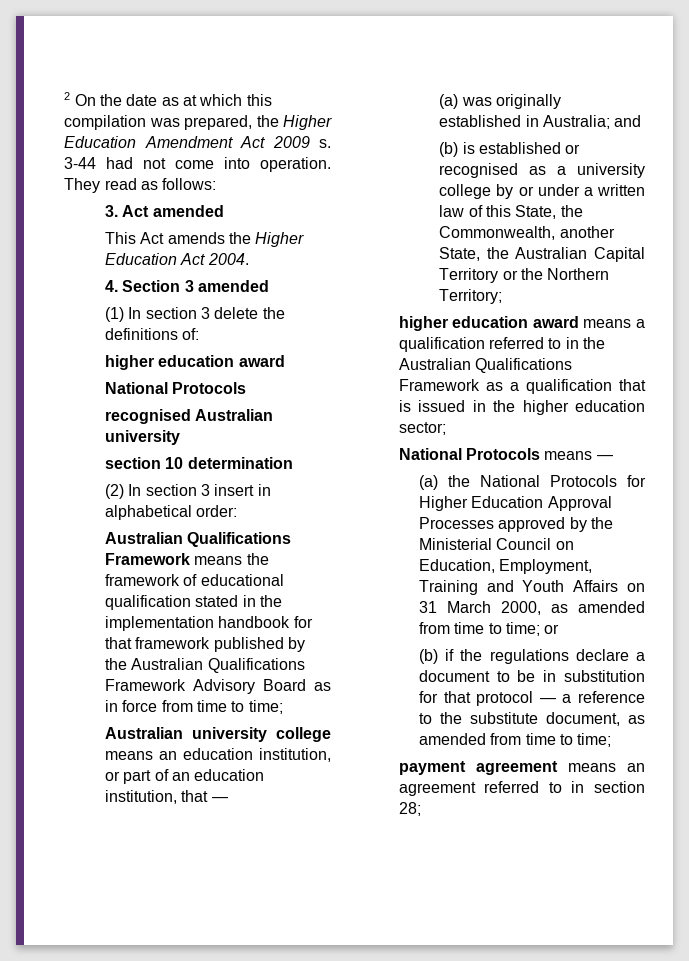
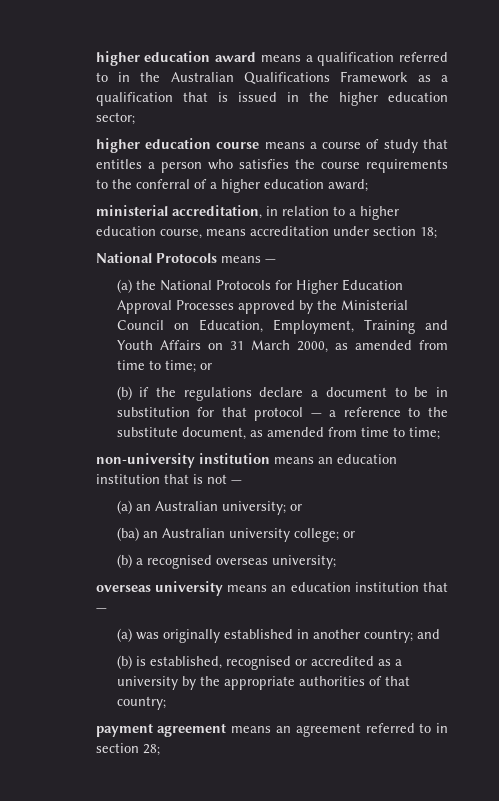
[64,92,272,106] [64,115,333,130] [64,136,332,148] [64,157,331,172] [64,178,217,193] [104,205,224,217] [104,232,305,247] [104,253,249,265] [104,280,269,292] [104,307,285,322] [104,328,200,340] [104,355,285,370] [104,382,247,394] [104,409,274,424] [104,430,180,445] [104,457,293,469] [104,484,271,499] [104,505,238,520] [104,532,292,547] [104,553,269,565] [104,574,284,586] [104,595,282,610] [104,616,313,631] [104,637,305,652] [104,658,305,673] [104,679,331,694] [104,700,283,714] [104,727,331,742] [104,748,332,762] [104,769,265,784] [104,790,228,804] [439,94,561,109] [439,115,642,129] [439,142,581,157] [439,163,645,178] [439,184,645,199] [439,205,583,219] [439,226,615,240] [439,247,645,262] [439,268,610,283] [439,289,503,304] 2 On the date as at which this compilation was prepared, the Higher Education Amendment Act 2009 s. 3-44 had not come into operation. They read as follows: // 3. Act amended // This Act amends the Higher Education Act 2004. // 4. Section 3 amended // (1) In section 3 delete the definitions of: // higher education award // National Protocols // recognised Australian university // section 10 determination // (2) In section 3 insert in alphabetical order: // Australian Qualifications Framework means the framework of educational qualification stated in the implementation handbook for that framework published by the Australian Qualifications Framework Advisory Board as in force from time to time; // Australian university college means an education institution, or part of an education institution, that — // (a) was originally established in Australia; and // (b) is established or recognised as a university college by or under a written law of this State, the Commonwealth, another State, the Australian Capital Territory or the Northern Territory; // -> (95, 58) none
(446, 428) none -> [95,138,448,153] [95,159,448,173] [95,179,368,193] [95,205,399,220] [95,226,437,239] // higher education course means a course of study that entitles a person who satisfies the course requirements to the conferral of a higher education award; // ministerial accreditation, in relation to a higher education course, means accreditation under section 18;
(612, 740) none -> [95,453,397,468] [95,474,242,484] [116,500,302,515] [116,527,355,542] [116,554,336,569] [95,581,448,596] [95,608,107,612] [116,628,440,643] [116,655,402,670] [116,676,410,690] [116,696,166,710] // non-university institution means an education institution that is not — // (a) an Australian university; or // (ba) an Australian university college; or // (b) a recognised overseas university; // overseas university means an education institution that — // (a) was originally established in another country; and // (b) is established, recognised or accredited as a university by the appropriate authorities of that country;

